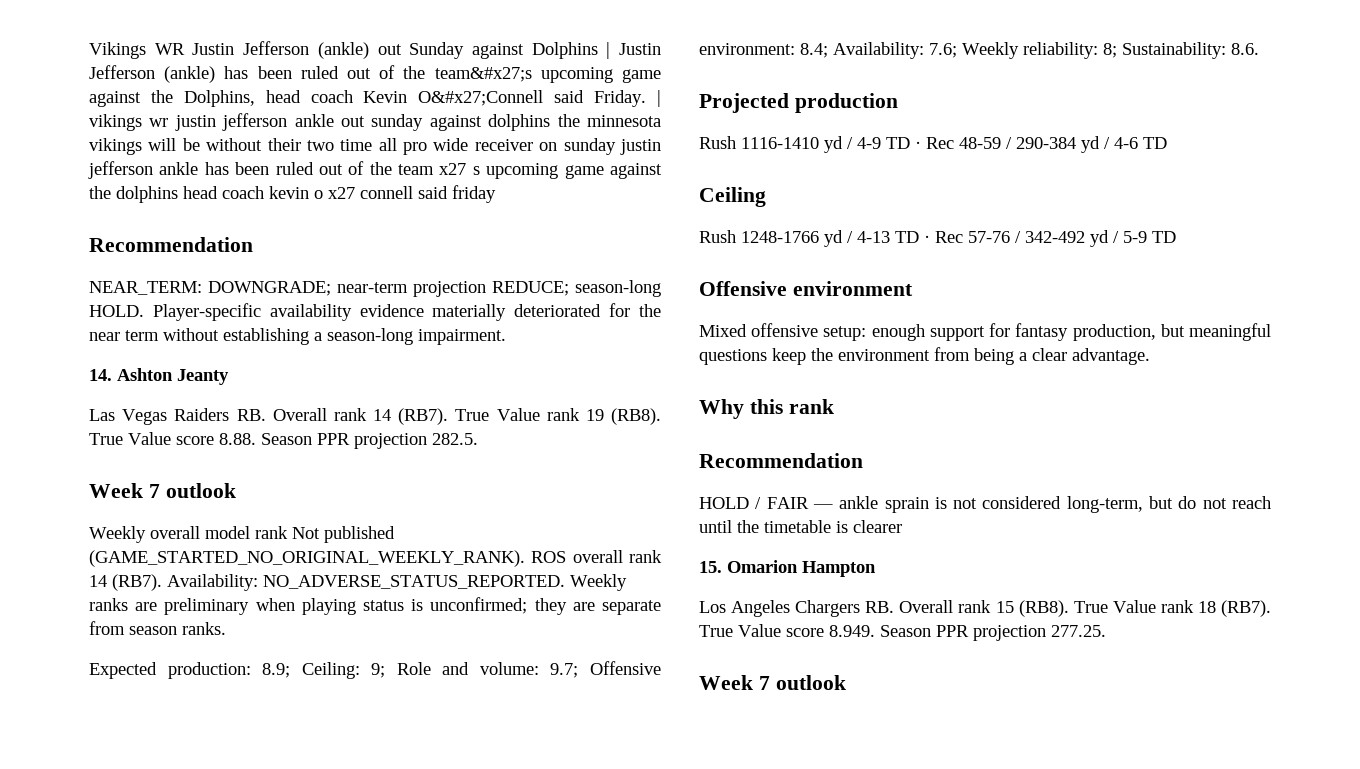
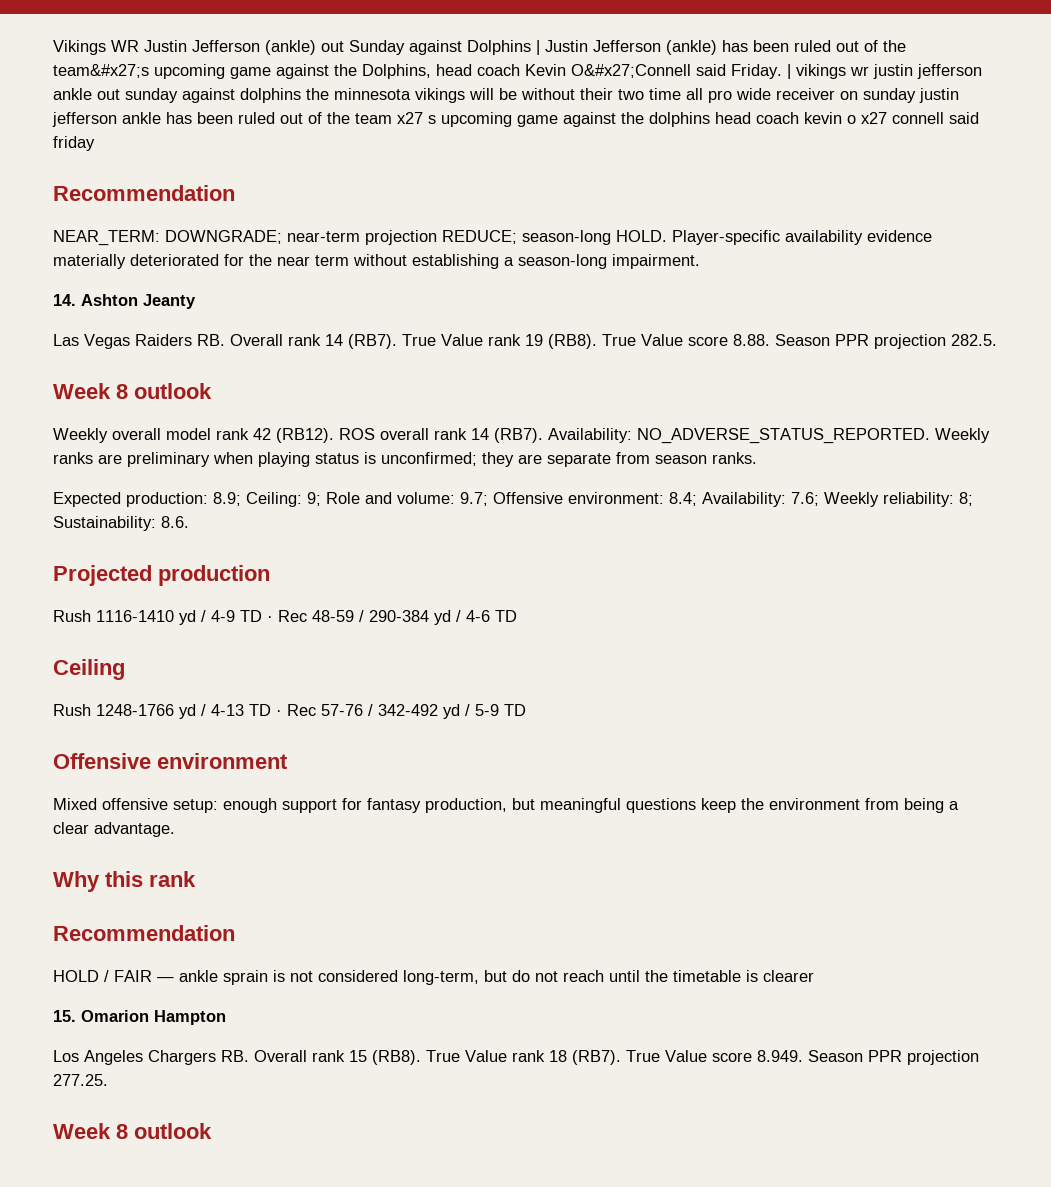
[148,484,160,498] 7 -> [116,384,128,399] 8
[292,526,395,543] [89,550,525,567] Not published (GAME_STARTED_NO_ORIGINAL_WEEKLY_RANK). -> [253,428,334,443] 42 (RB12).
[758,676,770,690] 7 -> [116,1124,128,1139] 8

